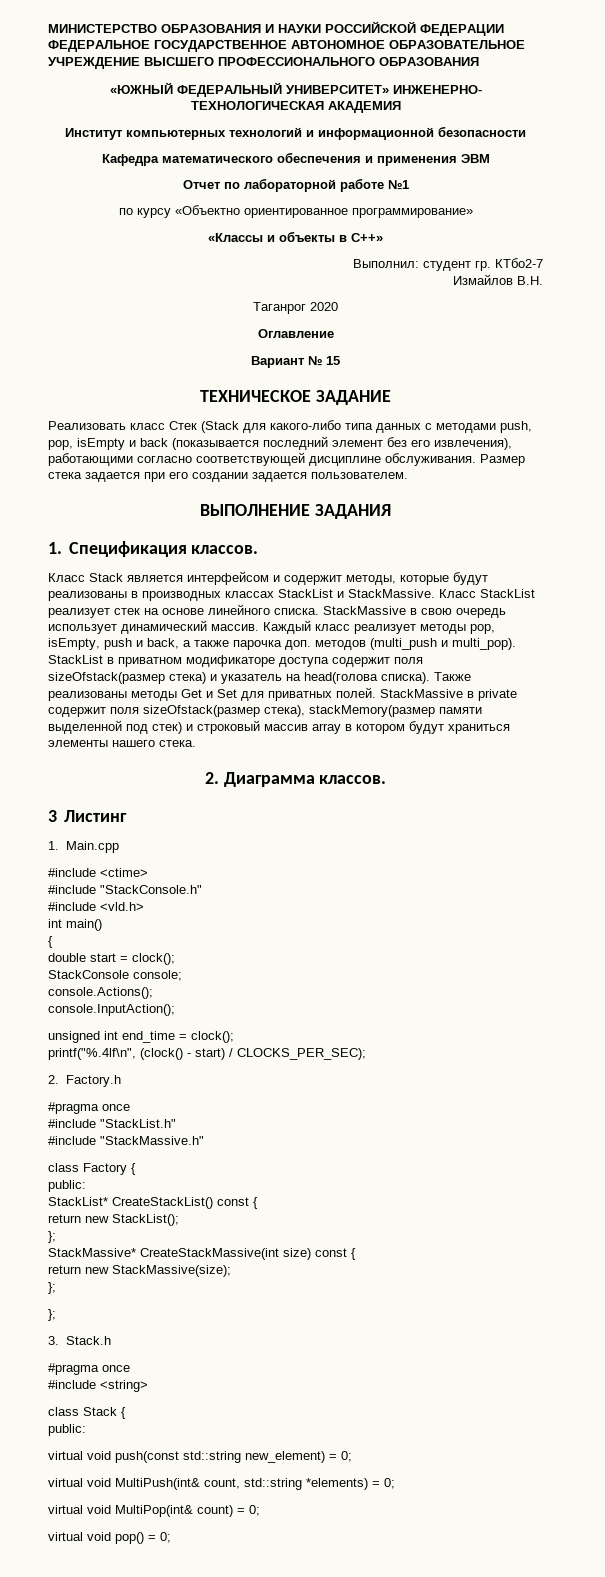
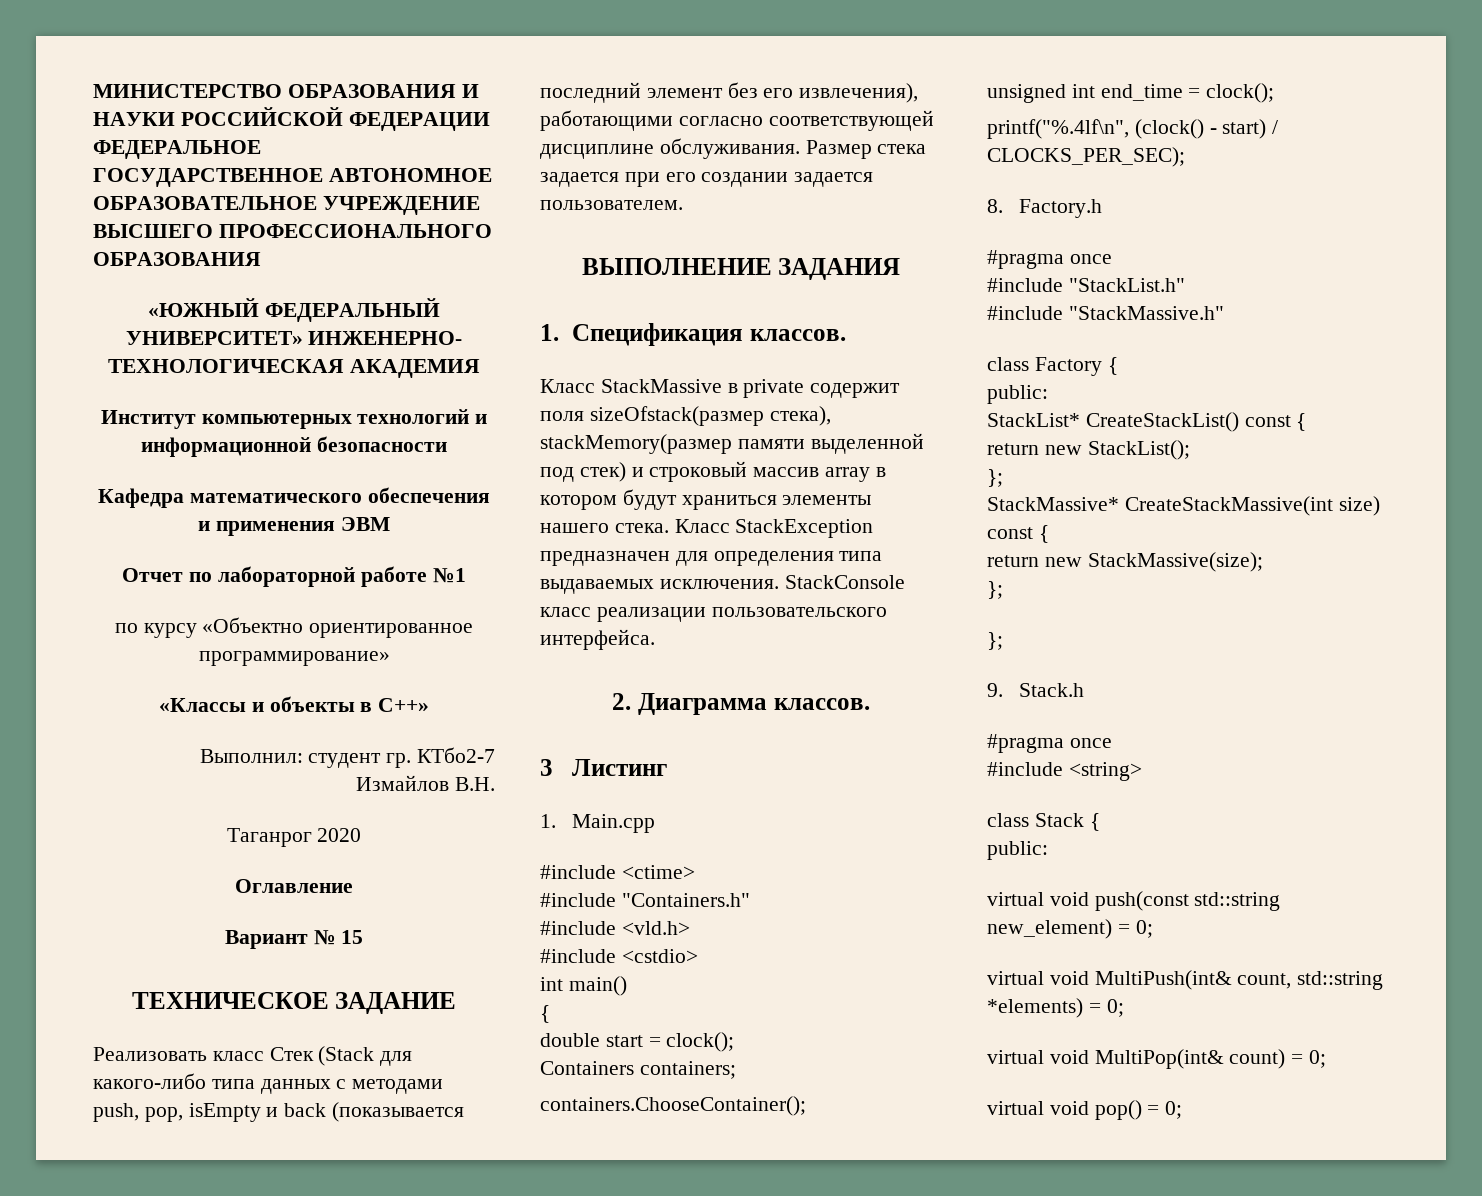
[89,571,488,585] [48,589,535,601] [48,604,506,618] [48,620,495,634] [48,638,516,650] [48,655,423,667] [48,672,471,684] [48,687,376,701] Stack является интерфейсом и содержит методы, которые будут реализованы в производных классах StackList и StackMassive. Класс StackList реализует стек на основе линейного списка. StackMassive в свою очередь использует динамический массив. Каждый класс реализует методы pop, isEmpty, push и back, а также парочка доп. методов (multi_push и multi_pop). StackList в приватном модификаторе доступа содержит поля sizeOfstack(размер стека) и указатель на head(голова списка). Также реализованы методы Get и Set для приватных полей. -> (595, 386) none
(196, 743) none -> [674,519,874,538] [540,551,883,566] [540,575,905,594] [540,607,887,622] [540,629,655,650] Класс StackException предназначен для определения типа выдаваемых исключения. StackConsole класс реализации пользовательского интерфейса.
[100,885,202,894] "StackConsole.h" -> [621,893,750,907] "Containers.h"
(144, 906) none -> [540,949,698,963] // #include <cstdio>
[48,970,182,981] [48,987,153,999] [48,1004,175,1016] StackConsole console; // console.Actions(); // console.InputAction(); -> [540,1061,736,1079] [540,1096,806,1116] Containers containers; // containers.ChooseContainer();
[48,1075,59,1084] 2. -> [987,199,1003,213] 8.
[48,1336,59,1345] 3. -> [987,683,1003,697] 9.

